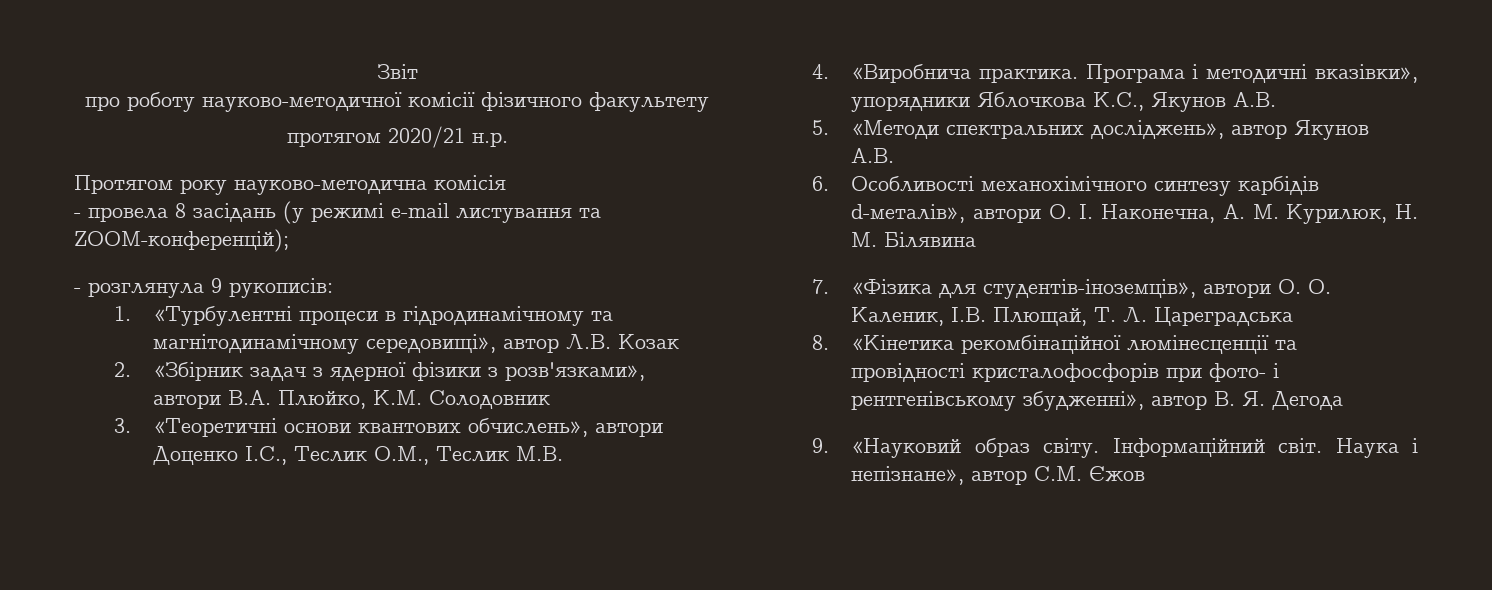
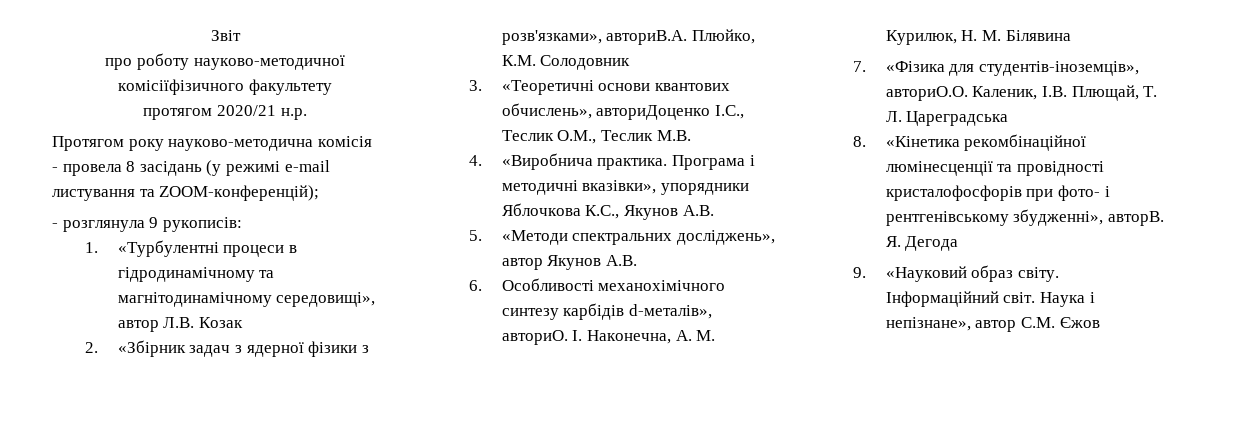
[408,92,582,111] комісії фізичного -> [118,79,245,95] комісіїфізичного
[153,390,272,409] автори В.А. -> [606,30,688,45] авториВ.А.
[595,422,664,437] [153,446,239,465] автори Доценко -> [596,105,711,120] авториДоценко
[972,204,1072,223] автори О. -> [501,330,568,345] авториО.
[1203,279,1332,298] автори О. О. -> [885,86,968,101] авториО.О.
[1151,391,1236,410] автор В. -> [1108,211,1165,226] авторВ.

